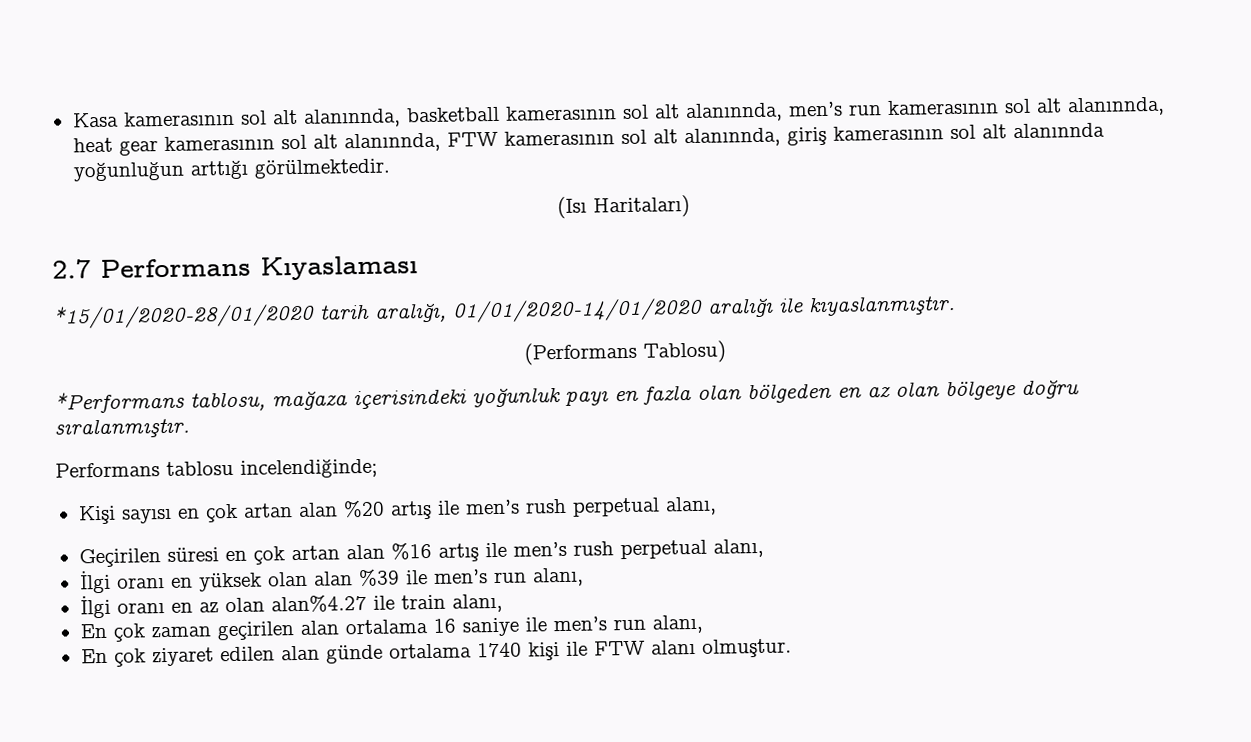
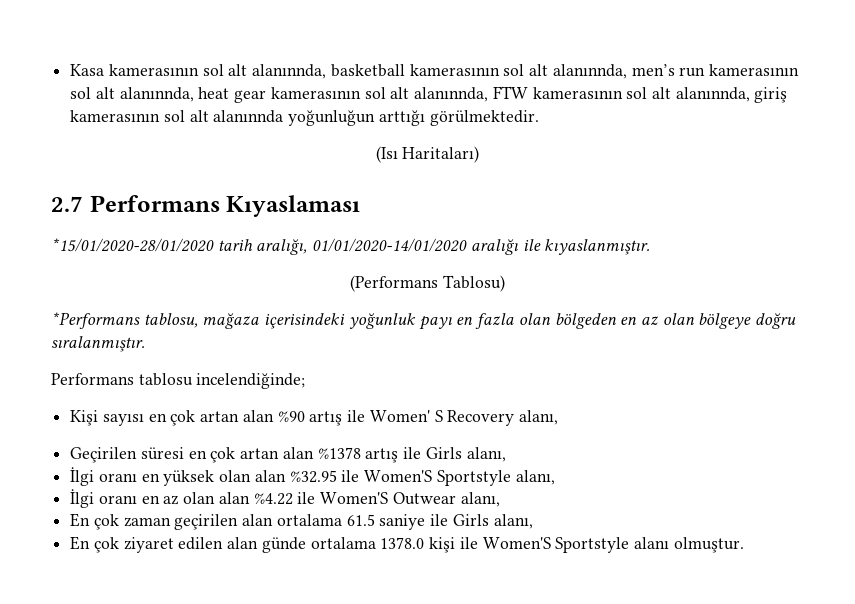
[342,497,660,520] %20 artış ile men’s rush perpetual -> [277,410,515,426] %90 artış ile Women' S Recovery
[390,539,707,562] %16 artış ile men’s rush perpetual -> [317,447,462,463] %1378 artış ile Girls
[357,568,527,587] %39 ile men’s run -> [289,470,511,486] %32.95 ile Women'S Sportstyle
[270,593,446,613] alan%4.27 ile train -> [218,492,456,505] alan %4.22 ile Women'S Outwear
[432,618,456,633] 16 -> [346,514,375,526] 61.5
[552,616,646,632] men’s run -> [452,514,489,526] Girls
[476,642,522,658] 1740 -> [380,537,425,549] 1378.0
[593,640,645,656] FTW -> [482,537,630,553] Women'S Sportstyle

